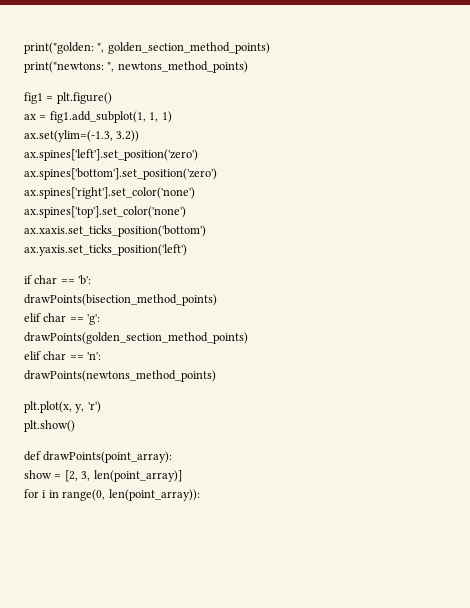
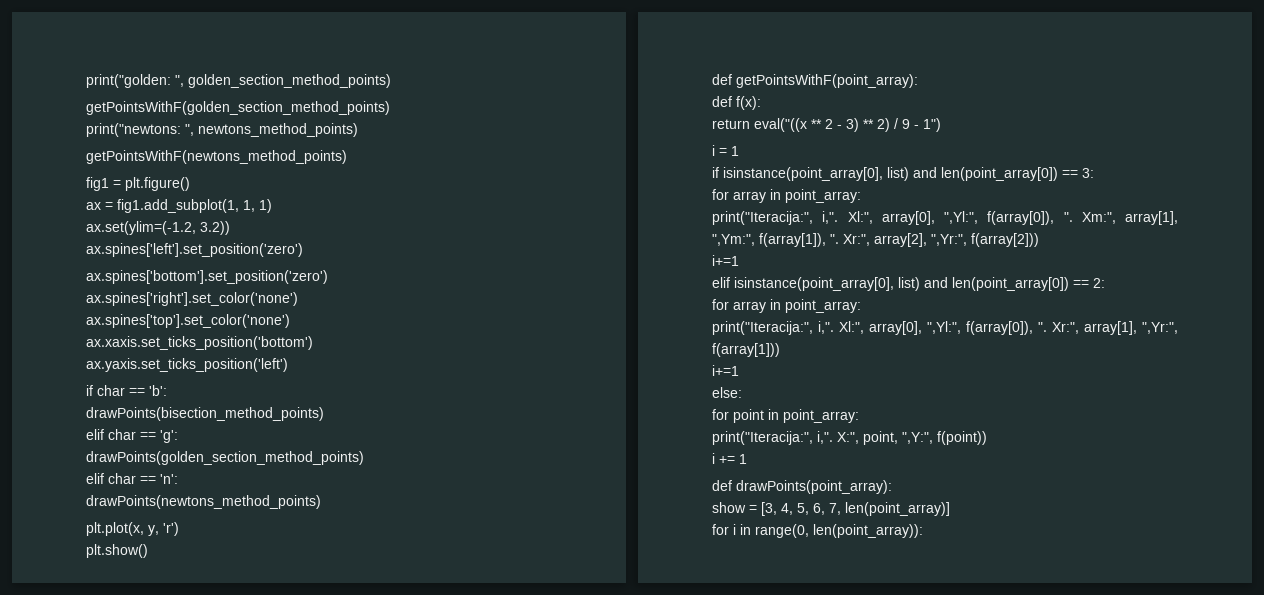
(270, 48) none -> [86,101,390,115] // getPointsWithF(golden_section_method_points)
(248, 67) none -> [86,150,347,164] // getPointsWithF(newtons_method_points)
[24,130,113,142] ax.set(ylim=(-1.3, -> [86,221,196,235] ax.set(ylim=(-1.2,
(75, 426) none -> [712,74,918,88] [712,96,761,110] [712,118,941,132] [712,145,739,156] [712,167,1094,181] [712,189,861,203] [712,211,1178,225] [712,233,1039,247] [712,255,739,266] [712,277,1105,291] [712,299,861,313] [712,321,1178,335] [712,343,780,357] [712,365,739,376] [712,387,742,398] [712,409,859,423] [712,431,987,445] [712,453,747,464] // def getPointsWithF(point_array): // def f(x): // return eval("((x ** 2 - 3) ** 2) / 9 - 1") // i = 1 // if isinstance(point_array[0], list) and len(point_array[0]) == 3: // for array in point_array: // print("Iteracija:", i,". Xl:", array[0], ",Yl:", f(array[0]), ". Xm:", array[1], ",Ym:", f(array[1]), ". Xr:", array[2], ",Yr:", f(array[2])) // i+=1 // elif isinstance(point_array[0], list) and len(point_array[0]) == 2: // for array in point_array: // print("Iteracija:", i,". Xl:", array[0], ",Yl:", f(array[0]), ". Xr:", array[1], ",Yr:", f(array[1])) // i+=1 // else: // for point in point_array: // print("Iteracija:", i,". X:", point, ",Y:", f(point)) // i += 1
[64,470,91,482] [2, 3, -> [761,502,841,516] [3, 4, 5, 6, 7,

